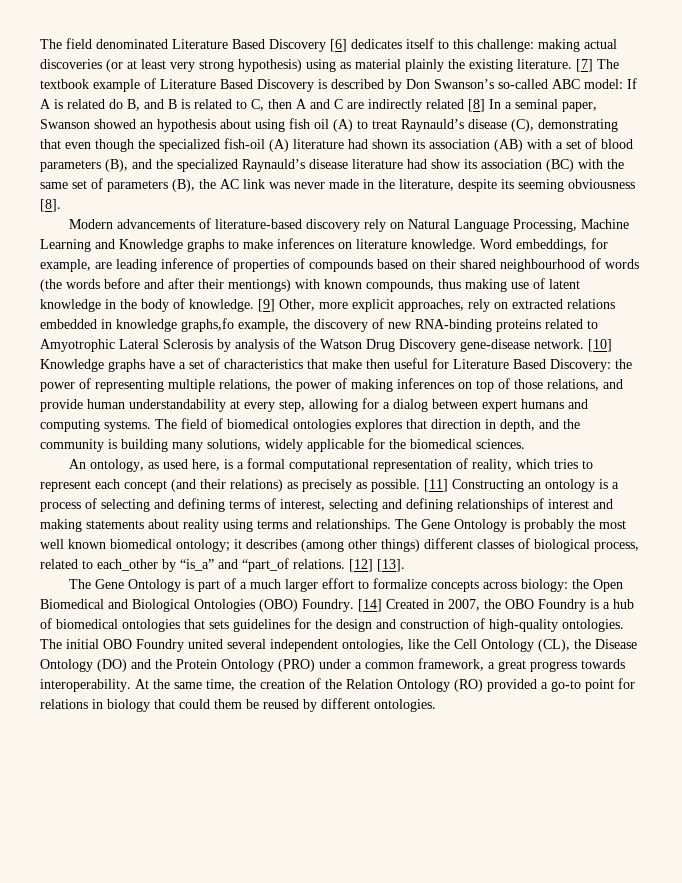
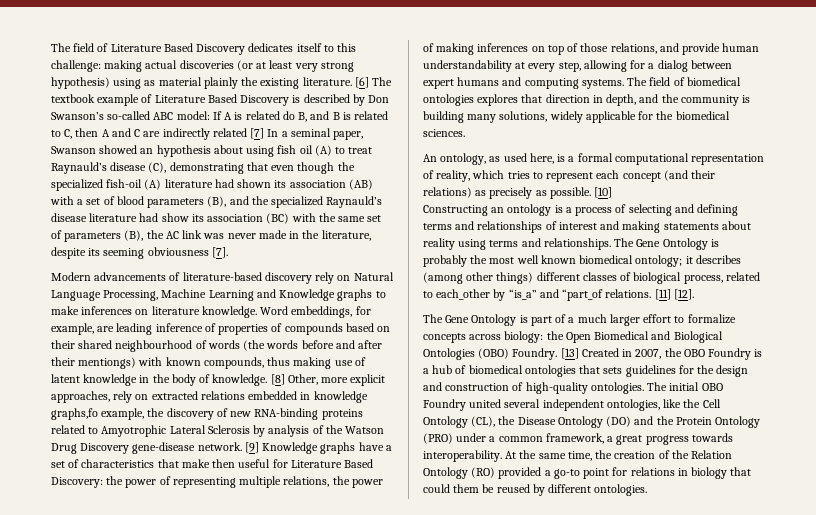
[40,38,347,52] The field denominated Literature Based Discovery [6] -> [51,43,246,55] The field of Literature Based Discovery
[576,59,593,72] [7] -> [354,77,369,88] [6]
[468,99,485,112] [8] -> [250,128,265,139] [7]
[40,199,61,212] [8]. -> [211,247,228,258] [7].
[258,299,275,312] [9] -> [270,374,285,385] [8]
[588,339,612,352] [10] -> [244,442,259,453] [9]
[424,479,448,492] [11] -> [594,187,613,198] [10] //
[264,498,453,512] of interest, selecting and defining -> [455,221,475,230] and
[349,559,405,572] [12] [13]. -> [654,289,694,300] [11] [12].
[358,599,382,612] [14] -> [560,348,579,359] [13]

